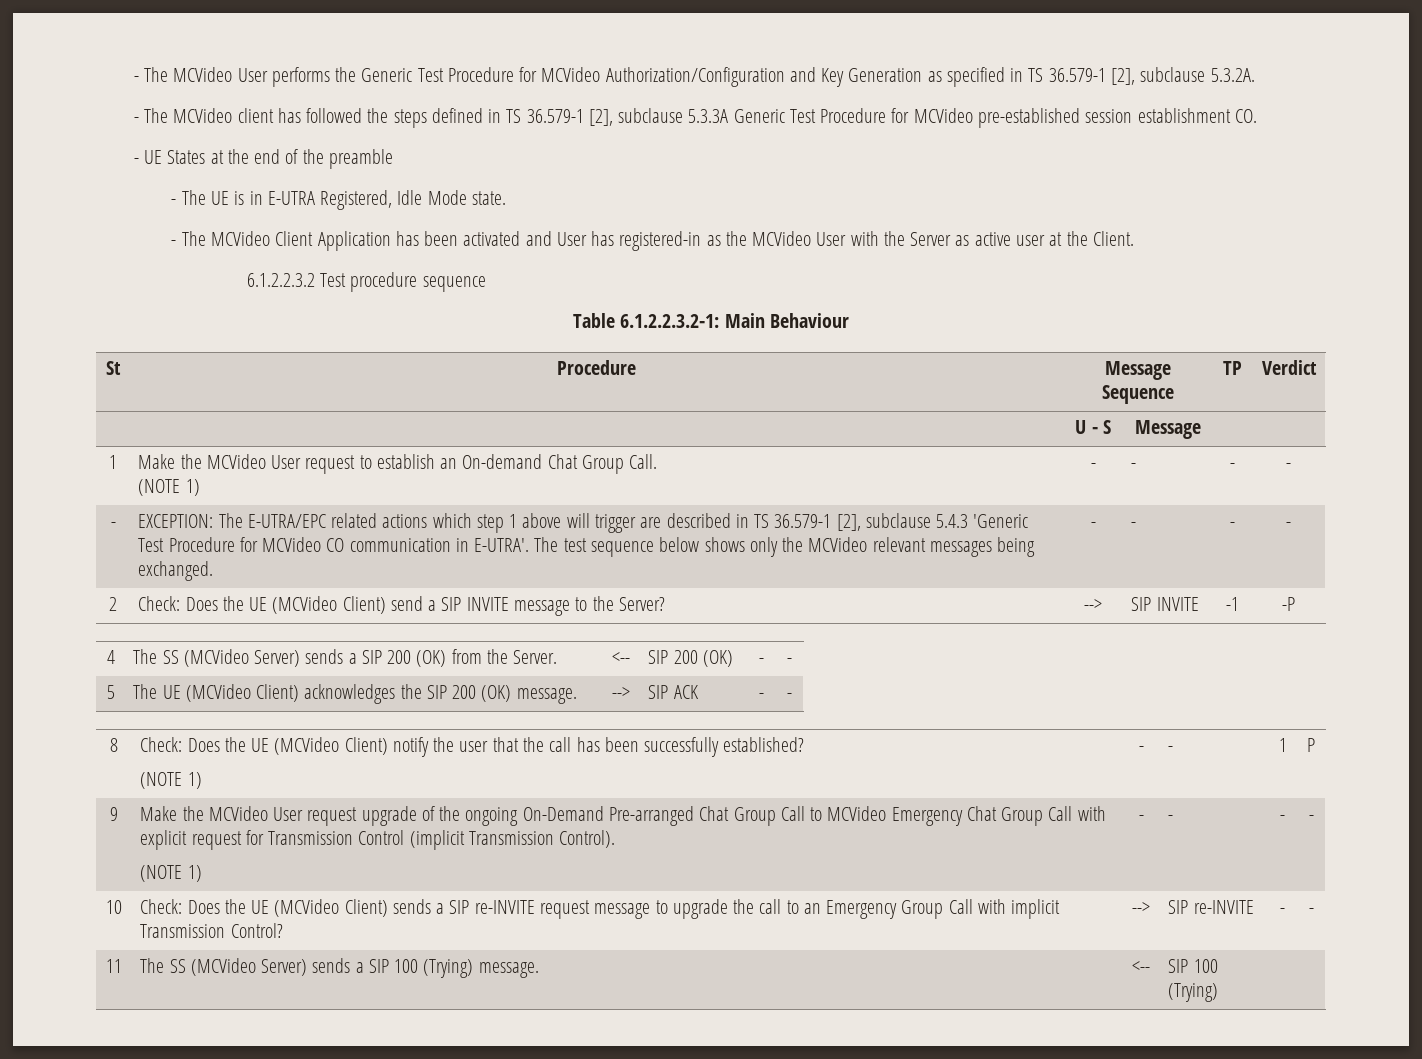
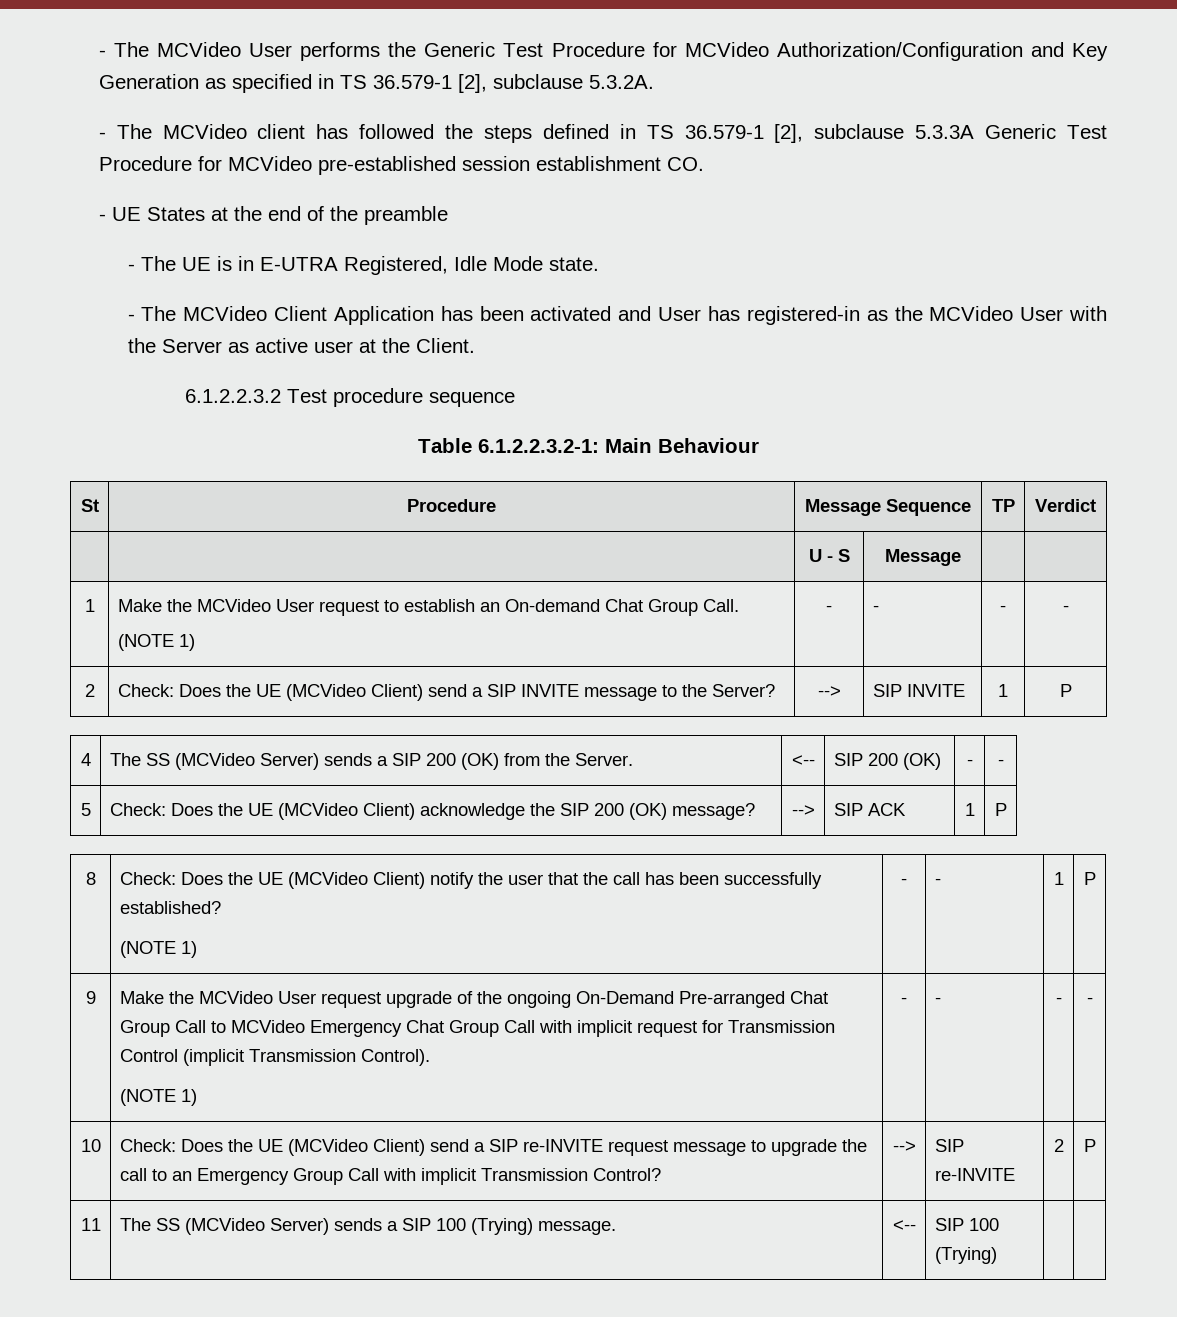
[110,522,116,528] [138,513,1029,533] [138,537,1036,557] [138,561,214,581] [1090,522,1096,528] [1131,522,1137,528] [1229,522,1235,528] [1286,522,1291,528] // - | EXCEPTION: The E-UTRA/EPC related actions which step 1 above will trigger are described in TS 36.579-1 [2], subclause 5.4.3 'Generic Test Procedure for MCVideo CO communication in E-UTRA'. The test sequence below shows only the MCVideo relevant messages being exchanged. | - | - | - | - -> (1069, 608) none
[1225,597,1239,611] [1282,597,1295,611] -1 | -P -> [998,684,1008,697] [1059,684,1072,697] 1 | P
[133,684,396,704] The UE (MCVideo Client) acknowledges -> [109,803,525,820] Check: Does the UE (MCVideo Client) acknowledge
[516,688,577,704] message. -> [671,803,755,820] message?
[758,693,764,699] [787,693,792,699] - | - -> [964,803,975,816] [994,803,1007,816] 1 | P
[140,830,188,850] explicit -> [576,1020,632,1037] implicit
[392,899,431,914] sends -> [429,1139,469,1152] send
[1280,908,1285,914] [1308,908,1314,914] - | - -> [1053,1139,1064,1152] [1083,1139,1096,1152] 2 | P

